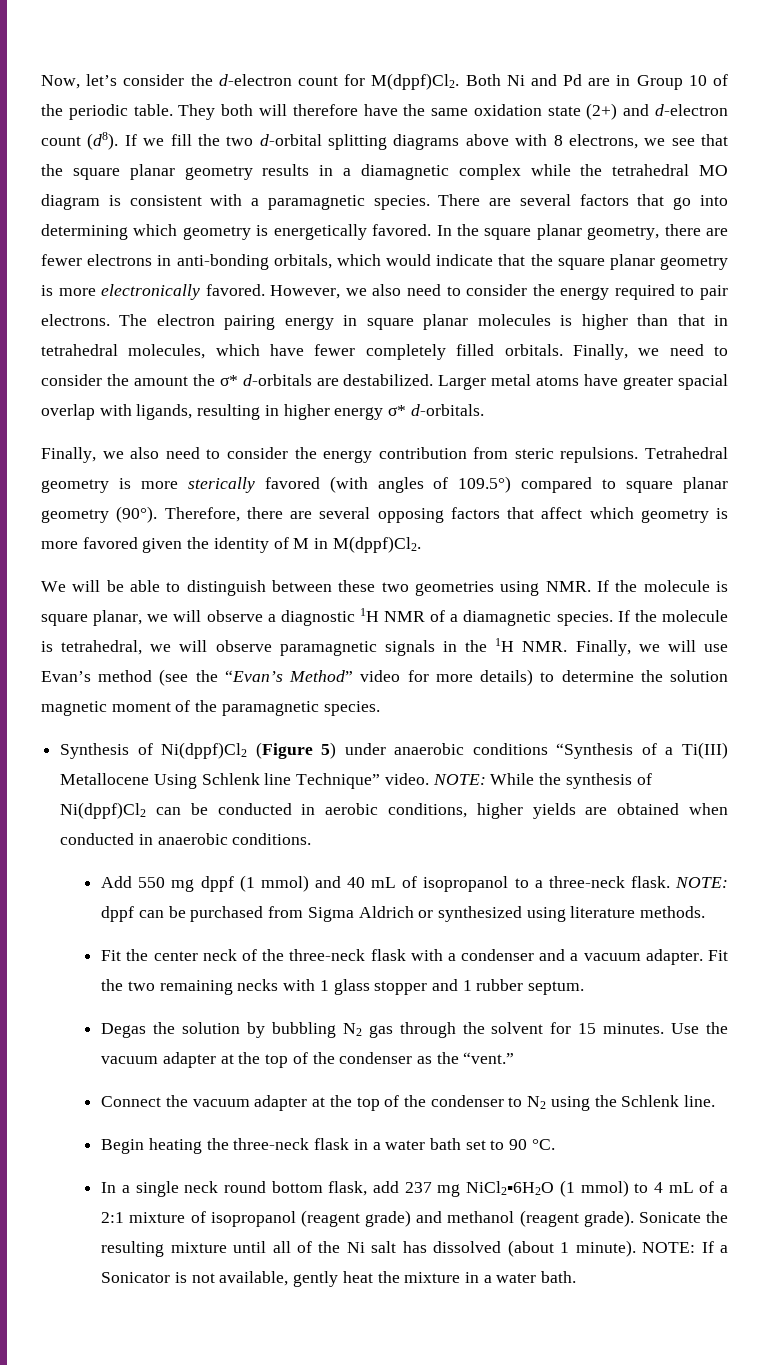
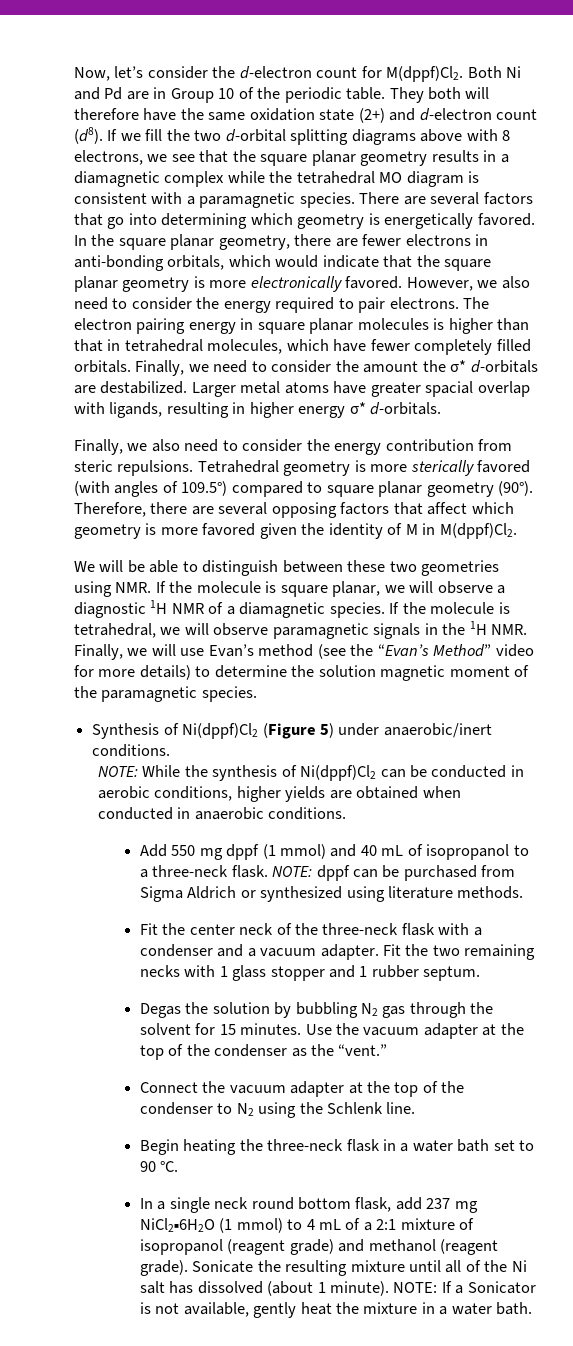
[394,742,728,759] [60,773,429,789] anaerobic conditions “Synthesis of a Ti(III) Metallocene Using Schlenk line Technique” video. -> [383,723,492,738] [92,744,171,757] anaerobic/inert conditions. //

